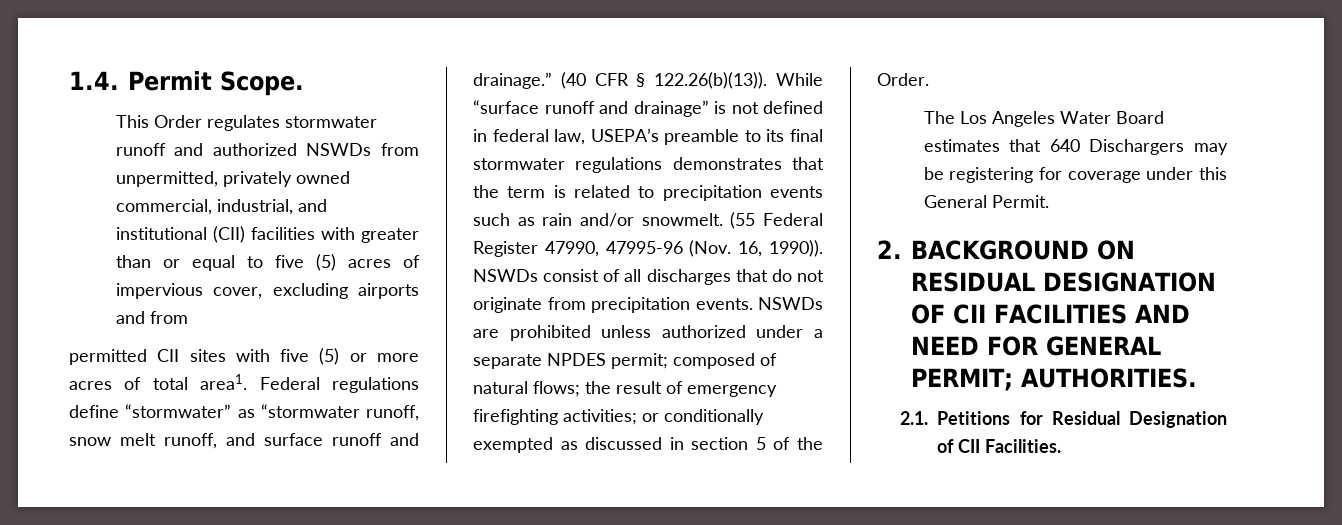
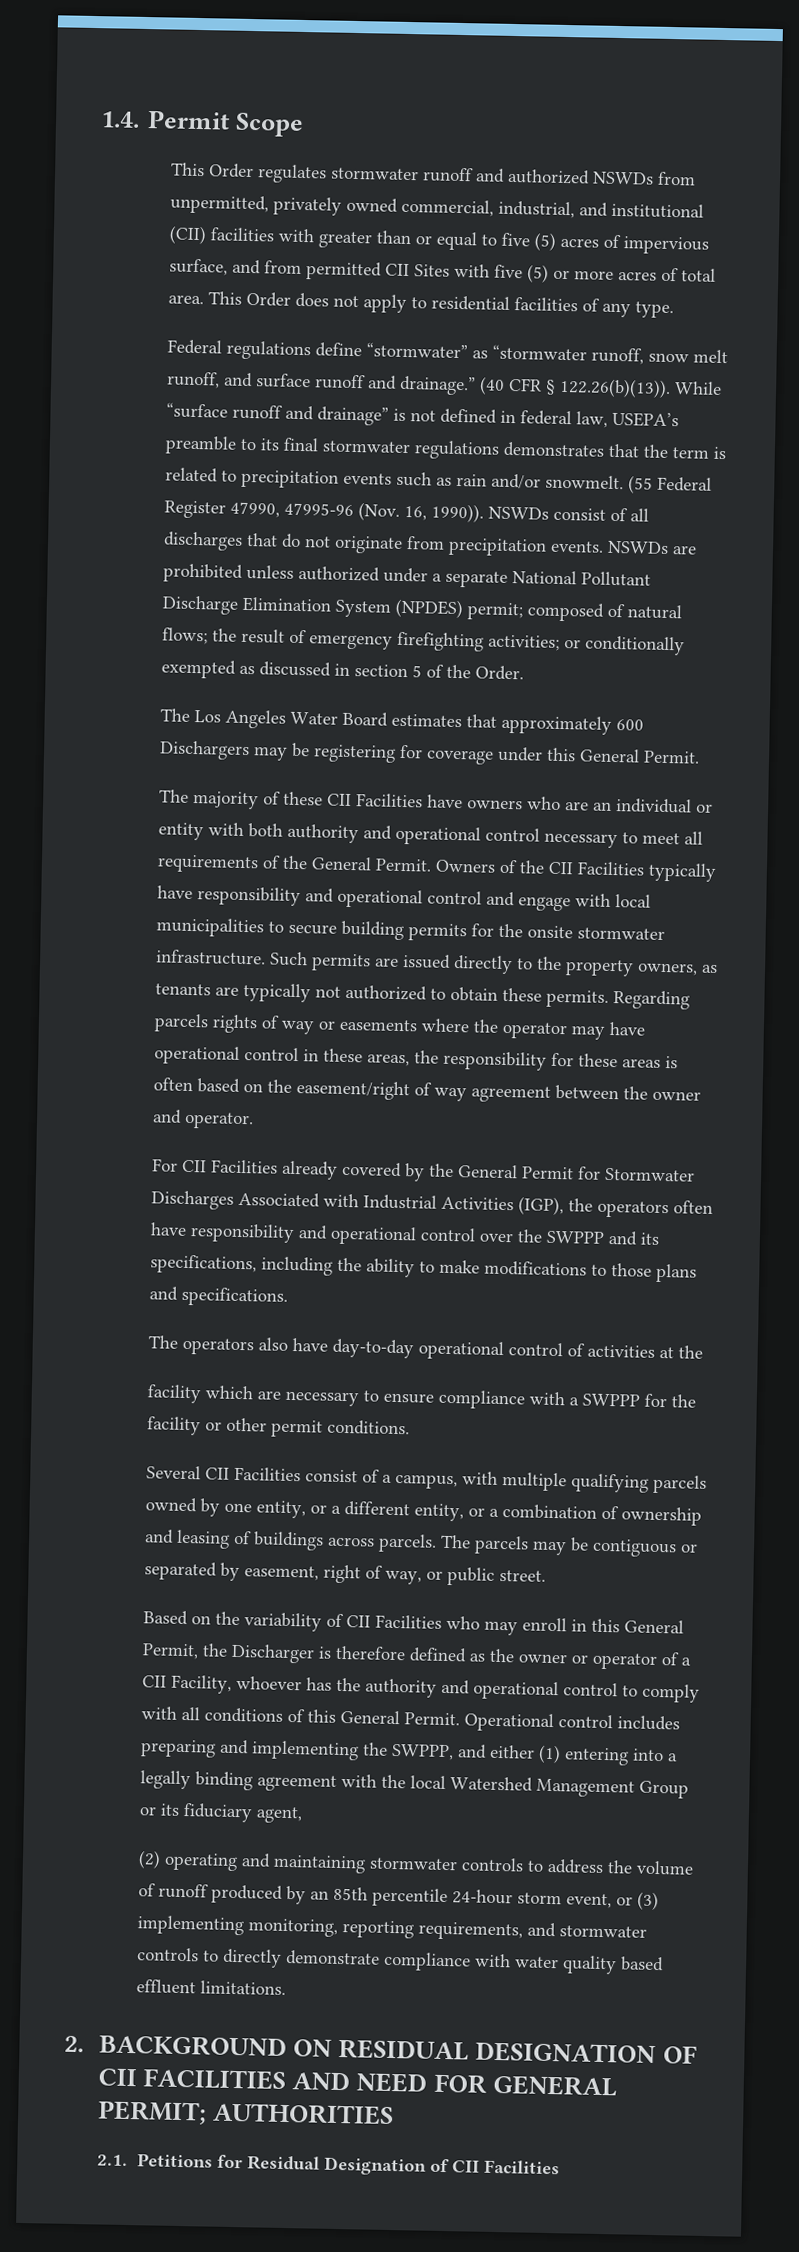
[220,71,304,96] Scope. -> [235,112,305,138] Scope
[213,283,419,299] cover, excluding airports -> [168,258,228,276] surface,
(188, 317) // -> (302, 267) none
[189,349,226,362] sites -> [413,264,450,277] Sites
[200,374,248,390] area1. -> [167,291,674,319] area. This Order does not apply to residential facilities of any type. //
[547,353,606,366] NPDES -> [511,570,651,587] [161,595,464,619] National Pollutant Discharge Elimination System (NPDES)
[1049,139,1080,152] 640 -> [500,714,644,735] approximately 600
(1049, 201) none -> [158,789,713,814] [157,822,703,849] [156,854,717,882] [156,885,651,912] [155,917,665,942] [155,949,718,977] [154,982,690,1010] [153,1013,646,1040] [153,1045,678,1071] [152,1077,701,1103] [152,1109,254,1130] [151,1158,695,1182] [150,1190,713,1219] [149,1222,660,1246] [149,1254,697,1283] [148,1286,288,1307] [147,1335,703,1361] [146,1384,696,1410] [146,1416,410,1438] [145,1465,707,1494] [144,1497,702,1526] [144,1529,698,1558] [143,1561,546,1586] [142,1610,684,1636] [141,1643,691,1670] [141,1674,700,1703] [140,1706,680,1733] [139,1739,678,1766] [139,1770,689,1799] [138,1803,303,1824] [137,1850,694,1876] [137,1883,659,1911] [136,1915,647,1941] [136,1947,664,1975] [135,1979,286,1995] // The majority of these CII Facilities have owners who are an individual or entity with both authority and operational control necessary to meet all requirements of the General Permit. Owners of the CII Facilities typically have responsibility and operational control and engage with local municipalities to secure building permits for the onsite stormwater infrastructure. Such permits are issued directly to the property owners, as tenants are typically not authorized to obtain these permits. Regarding parcels rights of way or easements where the operator may have operational control in these areas, the responsibility for these areas is often based on the easement/right of way agreement between the owner and operator. // For CII Facilities already covered by the General Permit for Stormwater Discharges Associated with Industrial Activities (IGP), the operators often have responsibility and operational control over the SWPPP and its specifications, including the ability to make modifications to those plans and specifications. // The operators also have day-to-day operational control of activities at the // facility which are necessary to ensure compliance with a SWPPP for the facility or other permit conditions. // Several CII Facilities consist of a campus, with multiple qualifying parcels owned by one entity, or a different entity, or a combination of ownership and leasing of buildings across parcels. The parcels may be contiguous or separated by easement, right of way, or public street. // Based on the variability of CII Facilities who may enroll in this General Permit, the Discharger is therefore defined as the owner or operator of a CII Facility, whoever has the authority and operational control to comply with all conditions of this General Permit. Operational control includes preparing and implementing the SWPPP, and either (1) entering into a legally binding agreement with the local Watershed Management Group or its fiduciary agent, // (2) operating and maintaining stormwater controls to address the volume of runoff produced by an 85th percentile 24-hour storm event, or (3) implementing monitoring, reporting requirements, and stormwater controls to directly demonstrate compliance with water quality based effluent limitations.
[1020,368,1197,388] AUTHORITIES. -> [213,2102,395,2126] AUTHORITIES
[985,439,1062,453] Facilities. -> [483,2159,560,2175] Facilities

